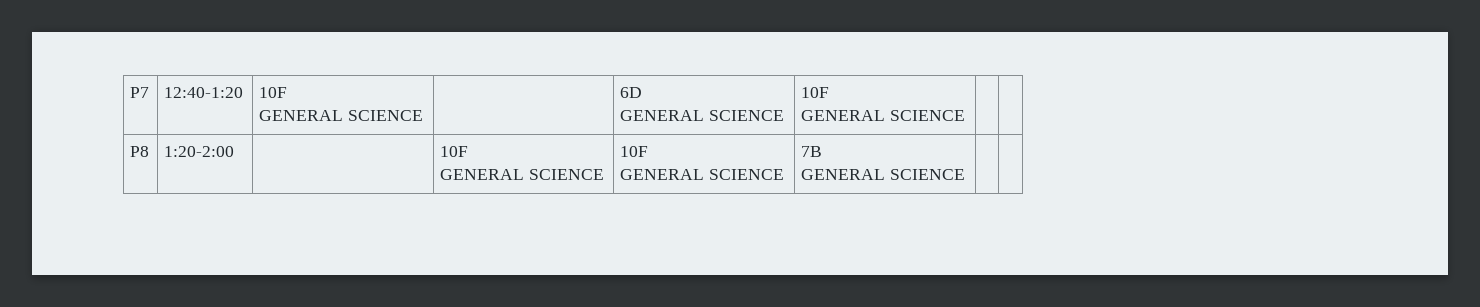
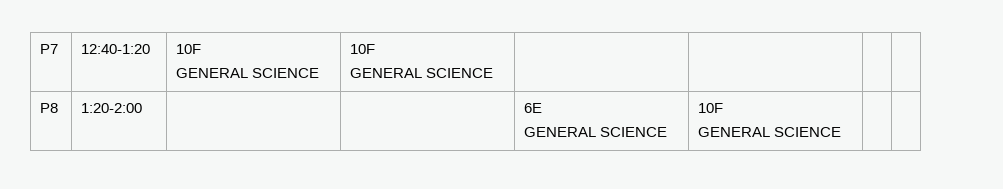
[259,110,424,121] [620,87,643,98] [620,110,785,121] [801,87,830,98] [801,110,966,121] [130,146,150,157] [164,146,235,157] [440,146,469,157] [440,169,605,180] [620,146,649,157] [620,169,785,180] [801,146,823,157] // GENERAL SCIENCE | | 6D // GENERAL SCIENCE | 10F // GENERAL SCIENCE | | // P8 | 1:20-2:00 | | 10F // GENERAL SCIENCE | 10F // GENERAL SCIENCE | 7B -> [176,68,320,78] [350,44,376,54] [350,68,494,78] [40,103,59,113] [81,103,143,113] [524,103,543,113] [524,127,668,137] [698,103,724,113] // GENERAL SCIENCE | 10F // GENERAL SCIENCE | | | | // P8 | 1:20-2:00 | | | 6E // GENERAL SCIENCE | 10F

